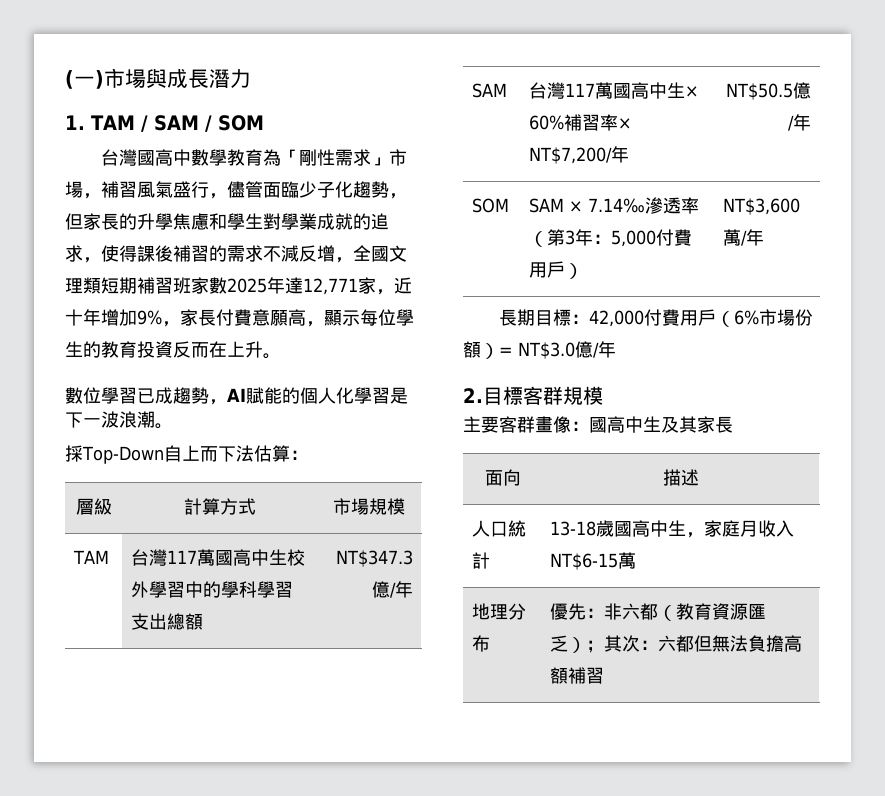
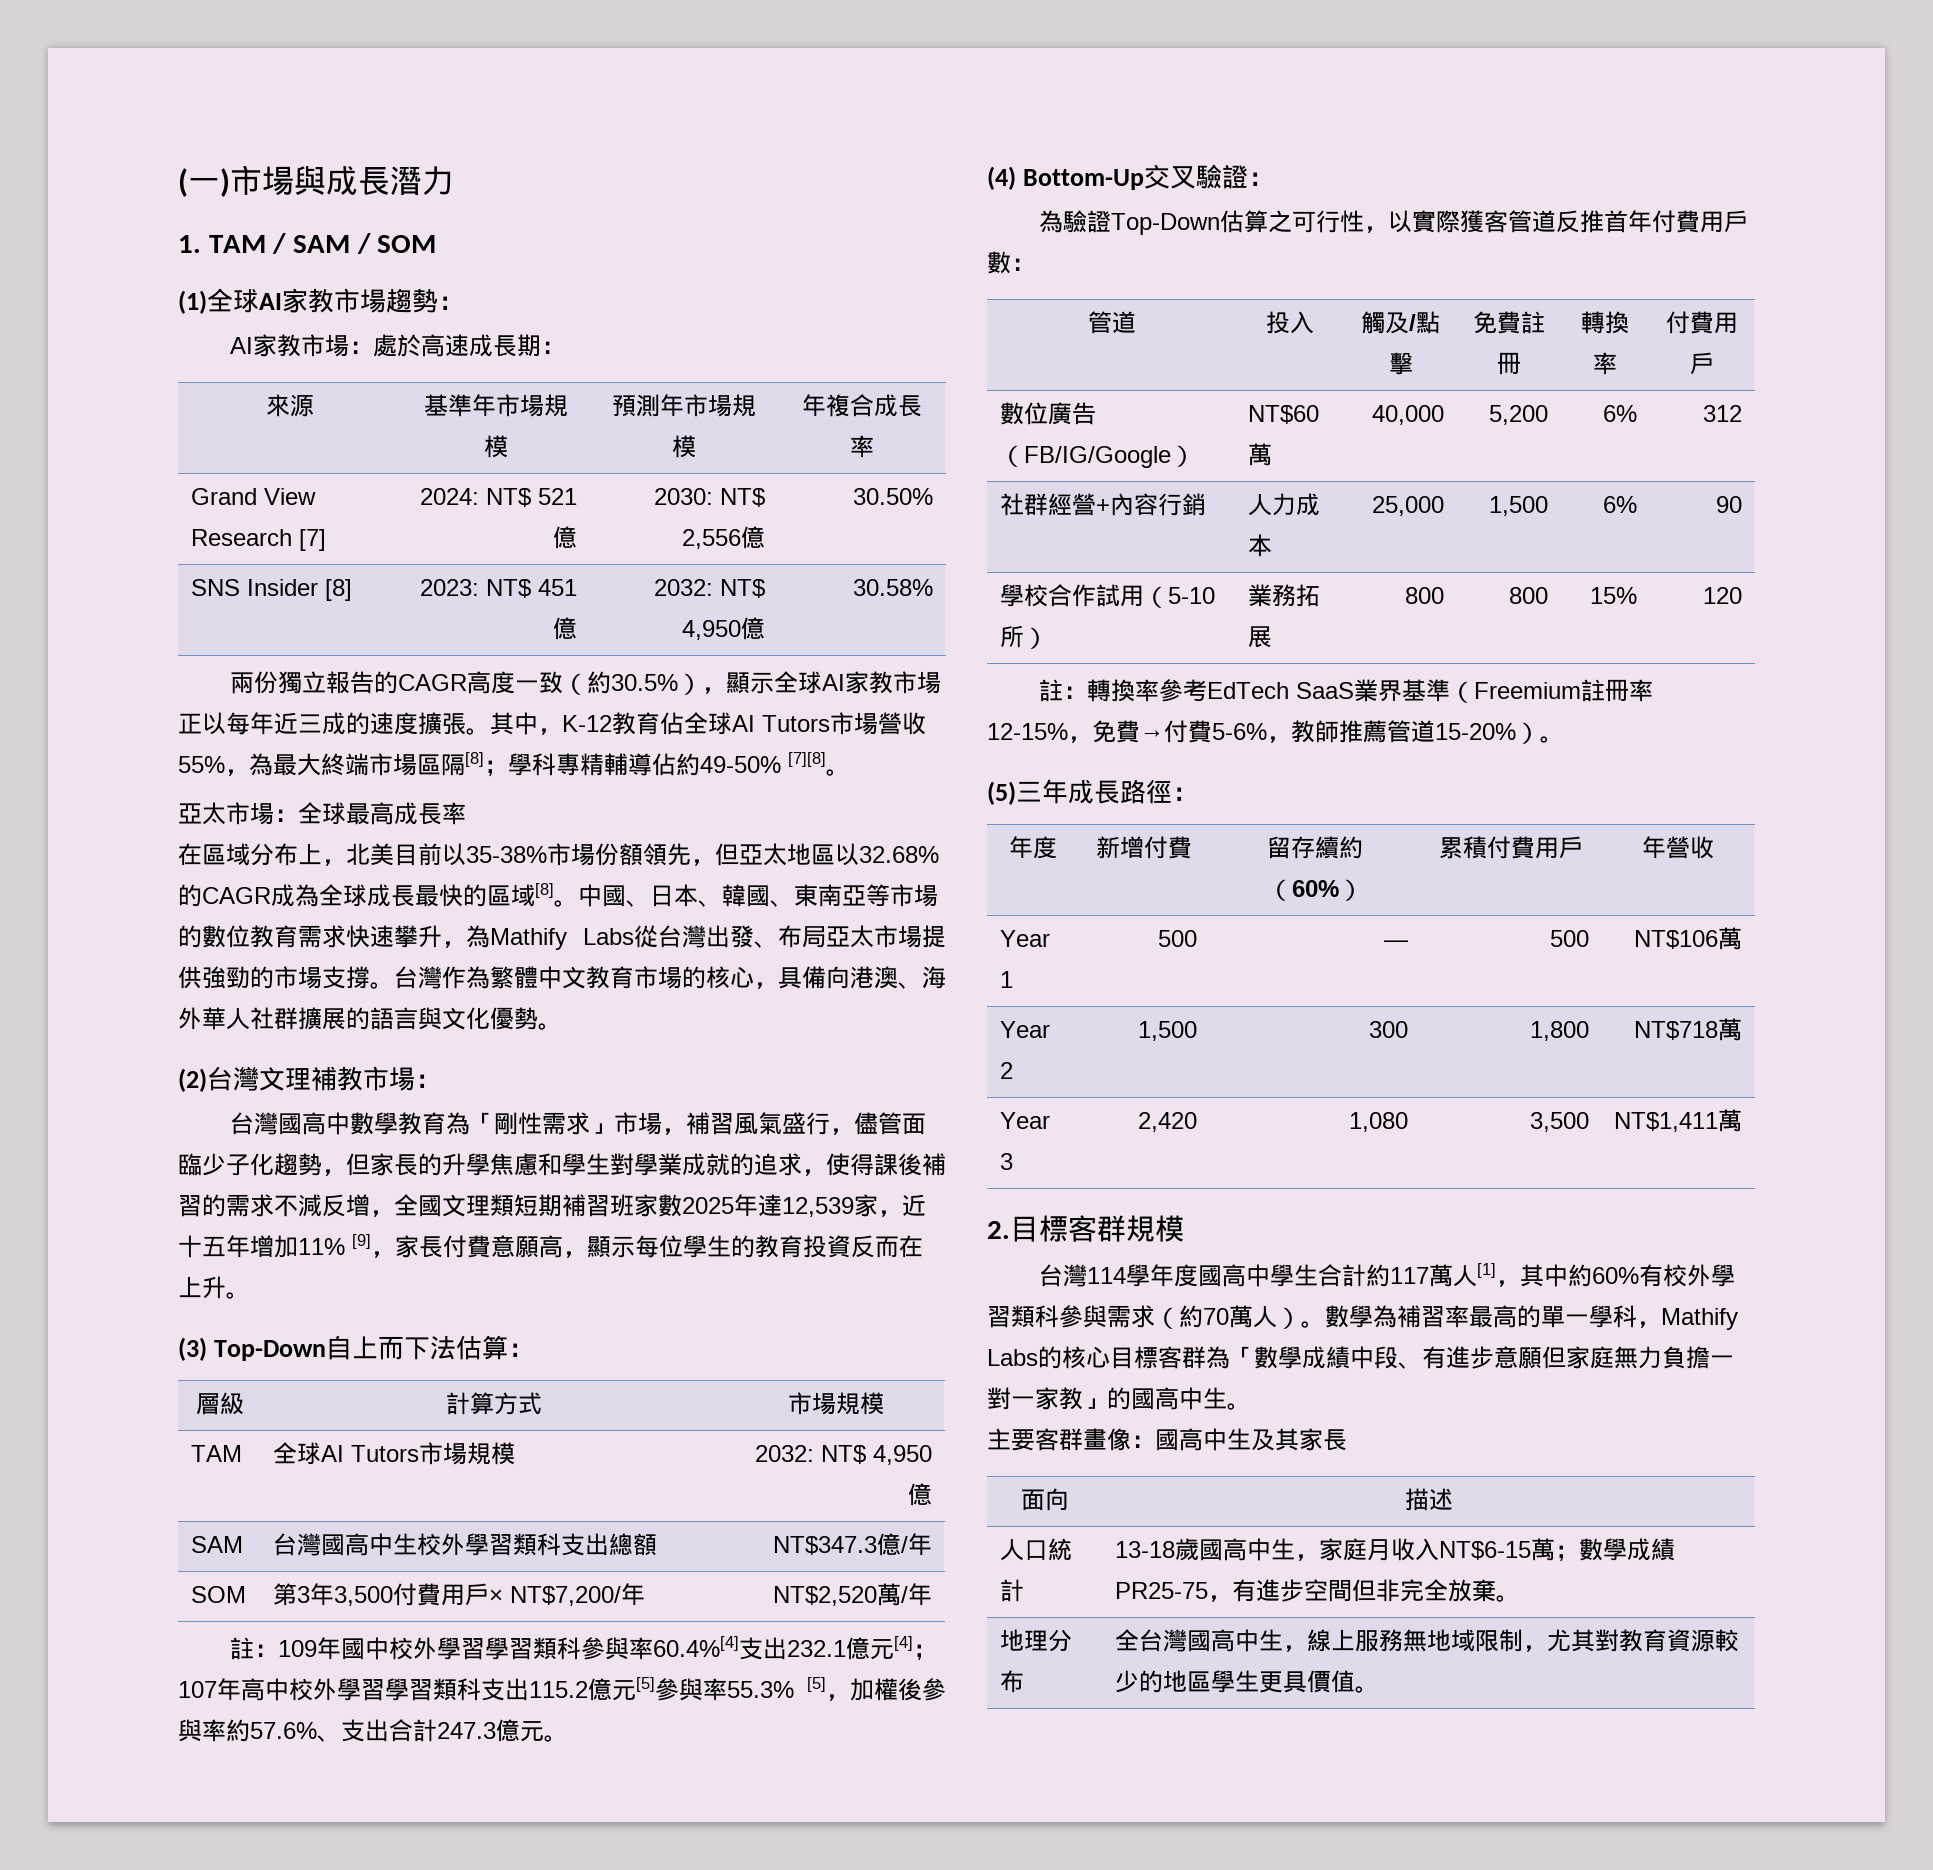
(264, 123) none -> [178,288,464,314] [230,334,566,357] [266,394,314,417] [423,394,568,417] [483,435,508,458] [611,394,756,417] [671,435,696,458] [801,394,922,417] [849,435,874,458] [190,488,316,505] [190,529,326,551] [420,488,578,507] [553,526,578,549] [654,488,766,507] [682,526,766,549] [853,488,934,505] [190,579,352,601] [420,579,578,598] [553,617,578,640] [654,579,766,598] [682,617,766,640] [853,579,934,596] [230,671,942,695] [178,712,926,735] [178,752,826,777] [826,769,850,776] [178,802,466,825] [178,843,939,866] [178,883,554,907] [554,884,938,907] [178,925,946,950] [178,966,946,989] [178,1007,562,1030] [178,1066,441,1092] // (1)全球AI家教市場趨勢： // AI家教市場：處於高速成長期： // 來源 | 基準年市場規模 | 預測年市場規模 | 年複合成長率 // Grand View Research [7] | 2024: NT$ 521億 | 2030: NT$ 2,556億 | 30.50% // SNS Insider [8] | 2023: NT$ 451億 | 2032: NT$ 4,950億 | 30.58% // 兩份獨立報告的CAGR高度一致（約30.5%），顯示全球AI家教市場正以每年近三成的速度擴張。其中，K-12教育佔全球AI Tutors市場營收55%，為最大終端市場區隔[8]；學科專精輔導佔約49-50% [7][8]。 // 亞太市場：全球最高成長率 // 在區域分布上，北美目前以35-38%市場份額領先，但亞太地區以32.68%的CAGR成為全球成長最快的區域[8]。中國、日本、韓國、東南亞等市場的數位教育需求快速攀升，為Mathify Labs從台灣出發、布局亞太市場提供強勁的市場支撐。台灣作為繁體中文教育市場的核心，具備向港澳、海外華人社群擴展的語言與文化優勢。 // (2)台灣文理補教市場：
[303,278,358,295] 12,771 -> [782,1197,854,1217] 12,539
[83,309,162,326] 年增加9% -> [202,1234,371,1258] 五年增加11% [9]
[65,387,408,405] [65,411,173,429] [65,445,83,462] 數位學習已成趨勢，AI賦能的個人化學習是下一波浪潮。 // 採 -> [178,1337,207,1361] (3)
[131,549,216,566] | 台灣117萬 -> [272,1442,515,1465] [755,1445,933,1465] [908,1483,933,1506] [190,1536,243,1553] [272,1533,321,1556] | 全球AI Tutors市場規模 | 2032: NT$ 4,950億 // SAM | 台灣
[185,581,294,598] 中的學科學習 -> [512,1533,561,1556] 類科
[472,83,508,98] [529,82,700,99] [529,114,619,131] SAM | 台灣117萬國高中生× 60%補習率 -> [190,1586,246,1603] [272,1583,489,1606] SOM | 第3年3,500付費用戶
[725,82,811,100] [787,114,811,131] [472,198,510,213] [529,197,700,214] [529,229,693,247] [529,261,584,279] [723,198,801,215] [723,229,765,246] [498,309,813,327] [463,341,616,359] [463,386,603,405] NT$50.5億/年 // SOM | SAM × 7.14‰滲透率（第3年：5,000付費用戶） | NT$3,600萬/年 // 長期目標：42,000付費用戶（6%市場份額）= NT$3.0億/年 // 2.目標客群規模 -> [773,1583,933,1606] [230,1636,938,1661] [178,1677,826,1701] [826,1678,946,1701] [178,1719,568,1742] [987,164,1274,190] [1039,210,1749,235] [987,251,1035,274] [1087,311,1136,334] [1266,311,1314,334] [1361,311,1440,334] [1388,352,1413,375] [1472,311,1545,334] [1496,352,1521,375] [1581,311,1629,334] [1593,352,1617,375] [1666,311,1738,334] [1690,352,1714,375] [999,402,1096,425] [999,445,1195,468] [1247,405,1319,424] [1247,443,1272,466] [1372,405,1445,425] [1489,405,1549,425] [1603,405,1638,422] [1703,405,1743,422] [999,493,1206,516] [1247,493,1320,516] [1247,534,1272,557] [1372,496,1445,516] [1489,496,1549,516] [1603,496,1638,513] [1716,496,1743,513] [999,584,1215,608] [999,625,1048,649] [1247,584,1320,607] [1247,626,1272,648] [1405,587,1445,604] [1509,587,1549,604] [1590,587,1638,604] [1703,587,1743,604] [1039,679,1654,703] [987,720,1564,744] [987,779,1198,805] [1009,836,1057,859] [1096,836,1192,859] [1267,836,1363,859] [1267,879,1363,901] [1439,836,1583,859] [1642,836,1714,859] [999,930,1050,947] [999,971,1013,988] [1158,930,1198,947] [1384,940,1409,947] [1550,930,1590,947] [1634,927,1743,950] [999,1021,1050,1038] [999,1062,1013,1079] [1138,1021,1198,1041] [1369,1021,1409,1038] [1530,1021,1590,1041] [1634,1018,1743,1041] [999,1112,1050,1129] [999,1153,1013,1170] [1138,1112,1198,1132] [1349,1112,1409,1132] [1530,1112,1590,1132] [1614,1109,1743,1132] [987,1215,1184,1242] [1039,1263,1497,1287] [1496,1264,1736,1287] [987,1305,1738,1330] [987,1346,1734,1369] [987,1387,1251,1410] NT$2,520萬/年 // 註：109年國中校外學習學習類科參與率60.4%[4]支出232.1億元[4]；107年高中校外學習學習類科支出115.2億元[5]參與率55.3% [5]，加權後參與率約57.6%、支出合計247.3億元。 // (4) Bottom-Up交叉驗證： // 為驗證Top-Down估算之可行性，以實際獲客管道反推首年付費用戶數： // 管道 | 投入 | 觸及/點擊 | 免費註冊 | 轉換率 | 付費用戶 // 數位廣告（FB/IG/Google） | NT$60萬 | 40,000 | 5,200 | 6% | 312 // 社群經營+內容行銷 | 人力成本 | 25,000 | 1,500 | 6% | 90 // 學校合作試用（5-10所） | 業務拓展 | 800 | 800 | 15% | 120 // 註：轉換率參考EdTech SaaS業界基準（Freemium註冊率12-15%，免費→付費5-6%，教師推薦管道15-20%）。 // (5)三年成長路徑： // 年度 | 新增付費 | 留存續約（60%） | 累積付費用戶 | 年營收 // Year 1 | 500 | — | 500 | NT$106萬 // Year 2 | 1,500 | 300 | 1,800 | NT$718萬 // Year 3 | 2,420 | 1,080 | 3,500 | NT$1,411萬 // 2.目標客群規模 // 台灣114學年度國高中學生合計約117萬人[1]，其中約60%有校外學習類科參與需求（約70萬人）。數學為補習率最高的單一學科，Mathify Labs的核心目標客群為「數學成績中段、有進步意願但家庭無力負擔一對一家教」的國高中生。
[472,603,527,620] [472,635,491,652] [550,603,767,621] [550,635,803,653] [550,667,605,684] // 地理分布 | 優先：非六都（教育資源匯乏）；其次：六都但無法負擔高額補習 -> [1554,1538,1675,1562] [1114,1579,1520,1602] [999,1629,1072,1652] [999,1670,1024,1693] [1114,1629,1739,1652] [1114,1670,1379,1693] ；數學成績PR25-75，有進步空間但非完全放棄。 // 地理分布 | 全台灣國高中生，線上服務無地域限制，尤其對教育資源較少的地區學生更具價值。

